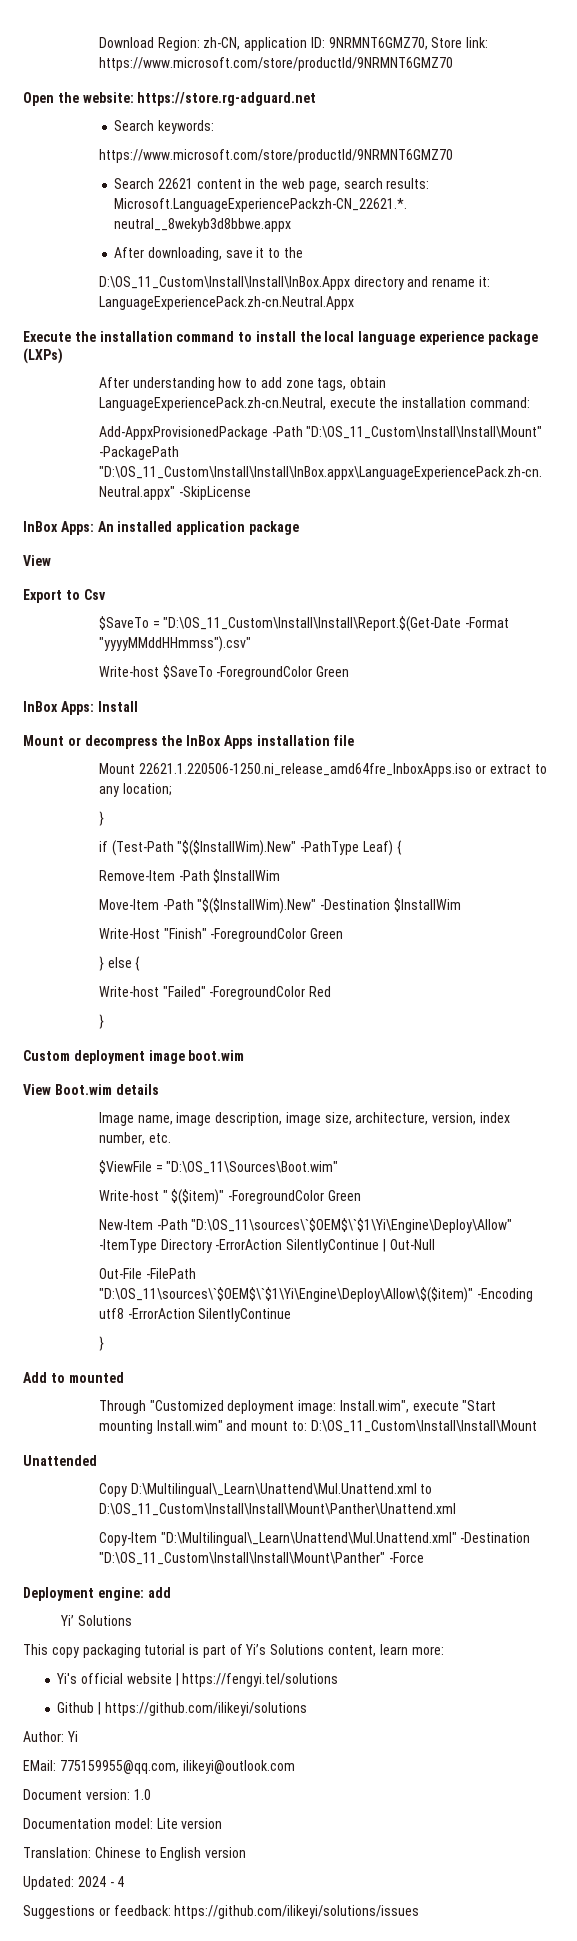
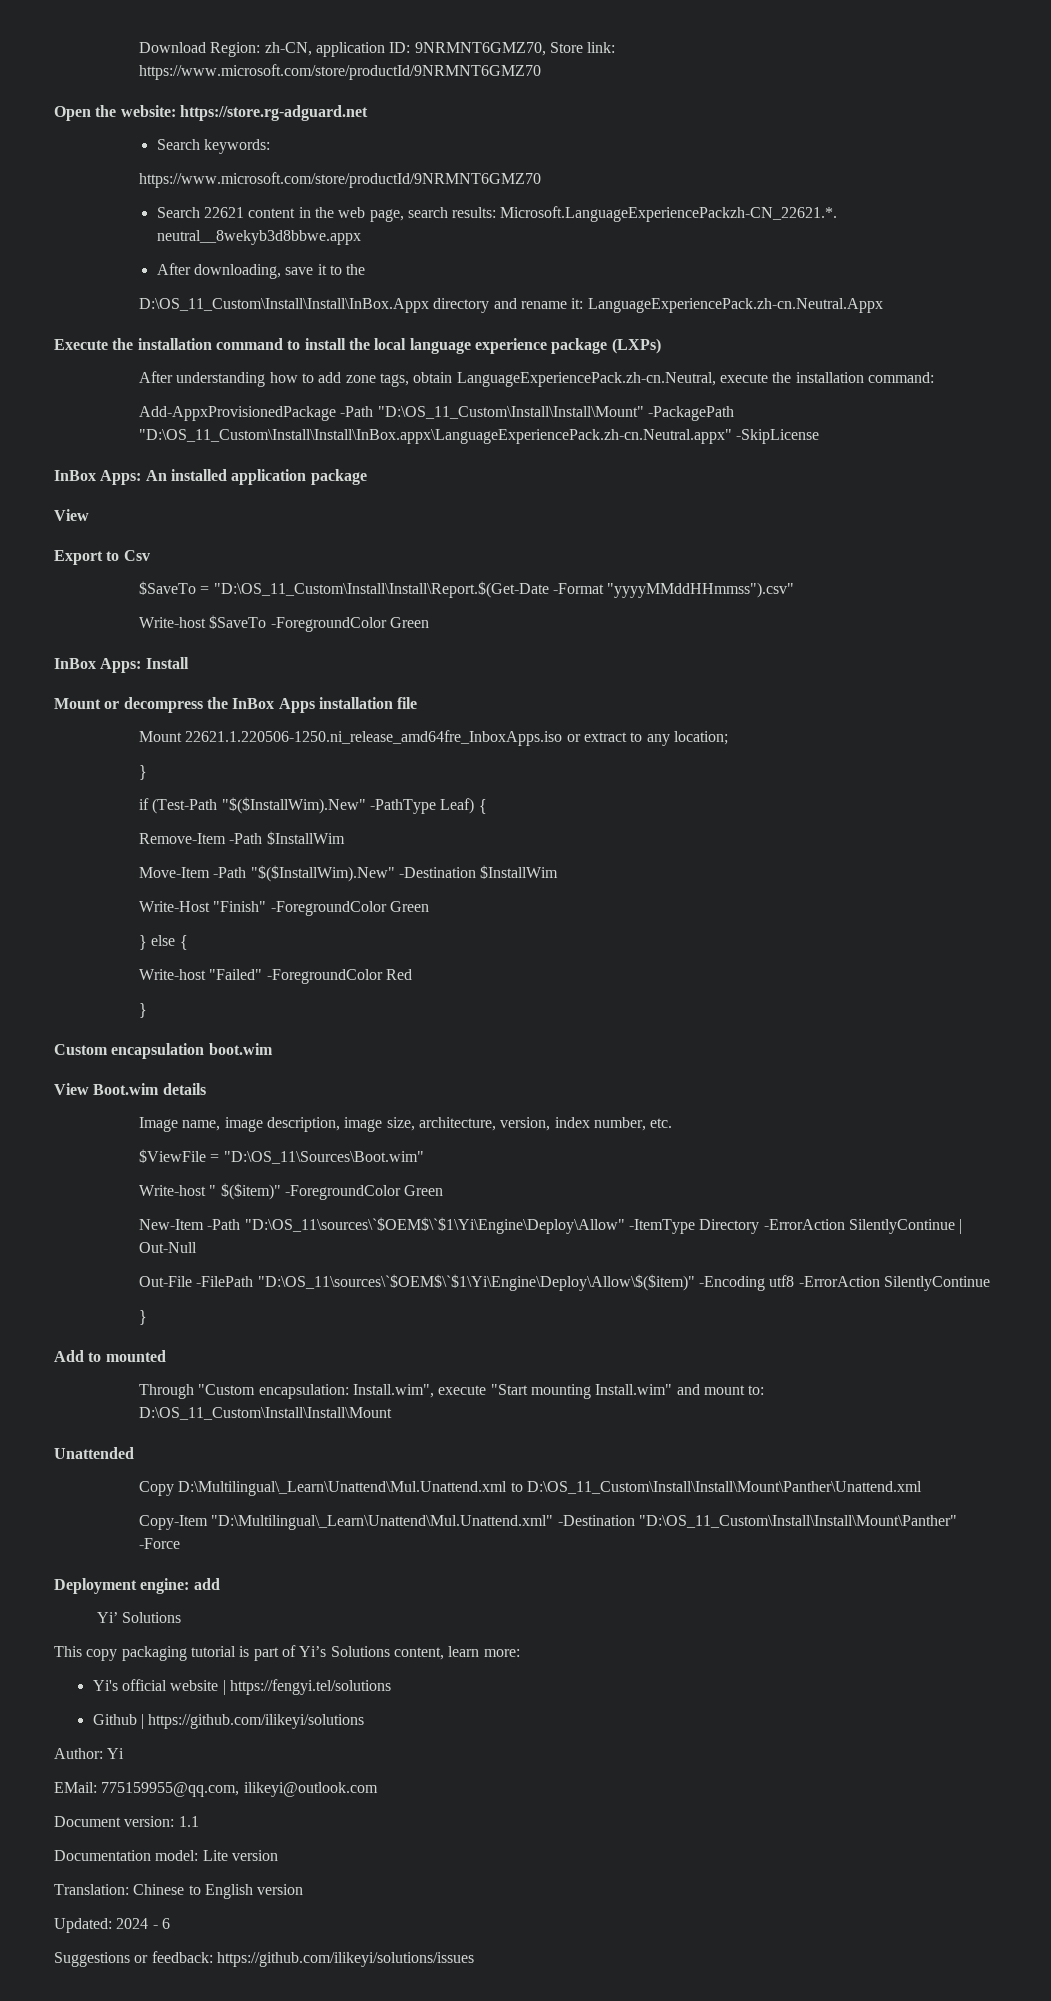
[73,1050,185,1064] deployment image -> [111,1043,205,1059] encapsulation
[149,1400,337,1414] "Customized deployment image: -> [198,1384,349,1399] "Custom encapsulation:
[133,1789,151,1800] 1.0 -> [178,1816,199,1827] 1.1
[117,1876,125,1887] 4 -> [161,1918,170,1929] 6

